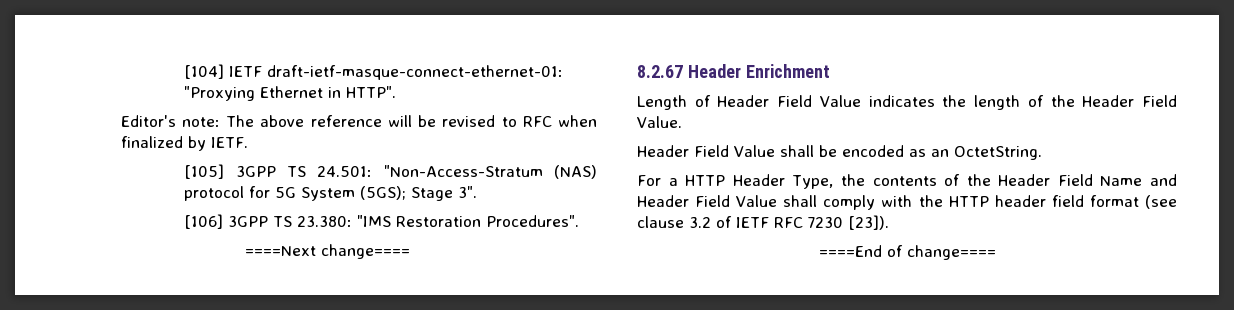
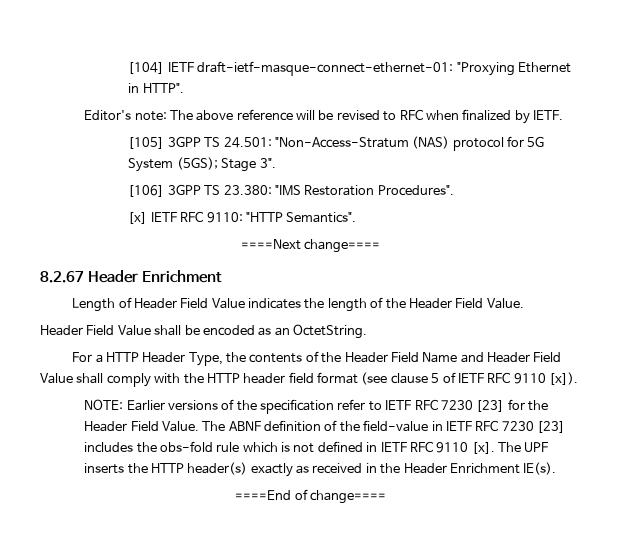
(580, 221) none -> [128,211,357,224] // [x] IETF RFC 9110: "HTTP Semantics".
[689,217,711,228] 3.2 -> [431,373,440,383] 5
[808,215,889,230] 7230 [23]). -> [513,372,578,385] [84,399,549,414] [84,420,566,433] [84,441,549,454] [84,462,557,477] 9110 [x]). // NOTE: Earlier versions of the specification refer to IETF RFC 7230 [23] for the Header Field Value. The ABNF definition of the field-value in IETF RFC 7230 [23] includes the obs-fold rule which is not defined in IETF RFC 9110 [x]. The UPF inserts the HTTP header(s) exactly as received in the Header Enrichment IE(s).

